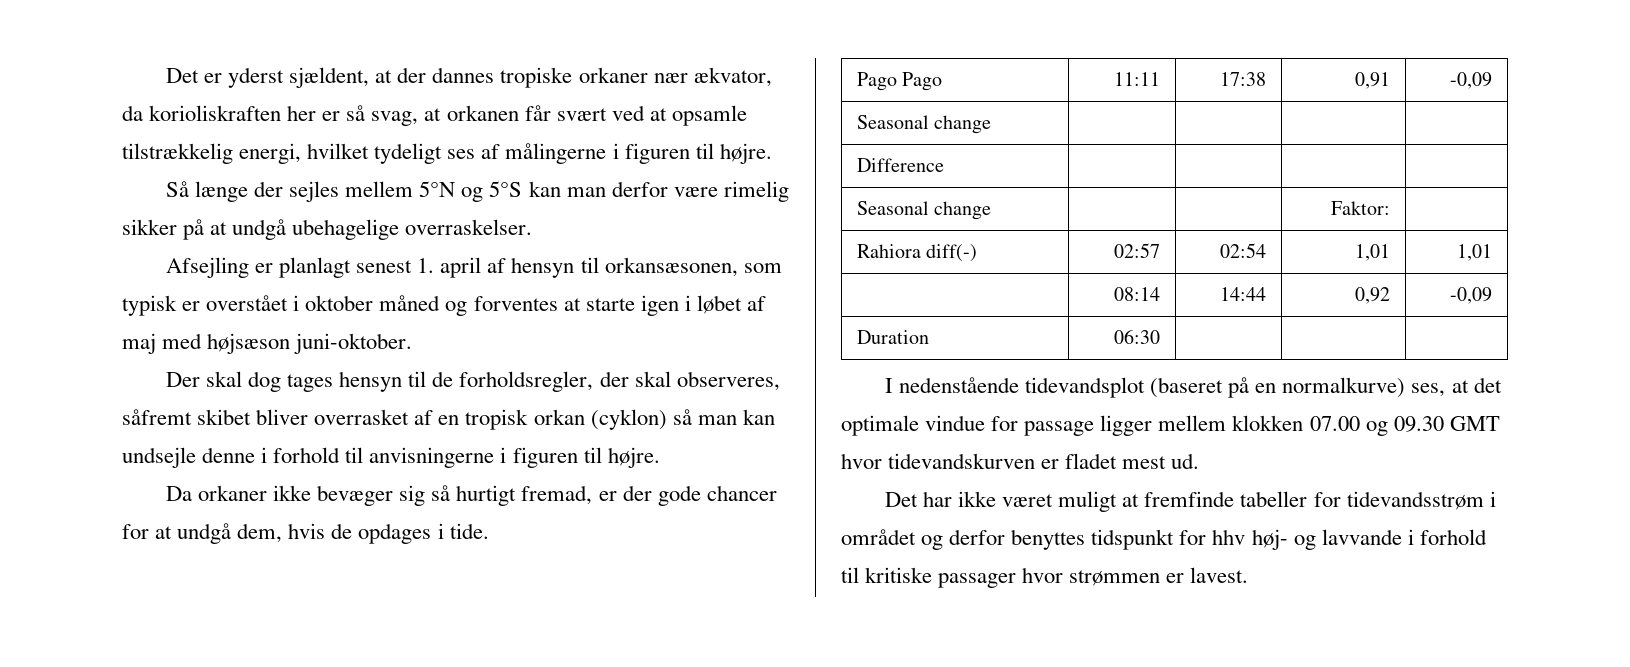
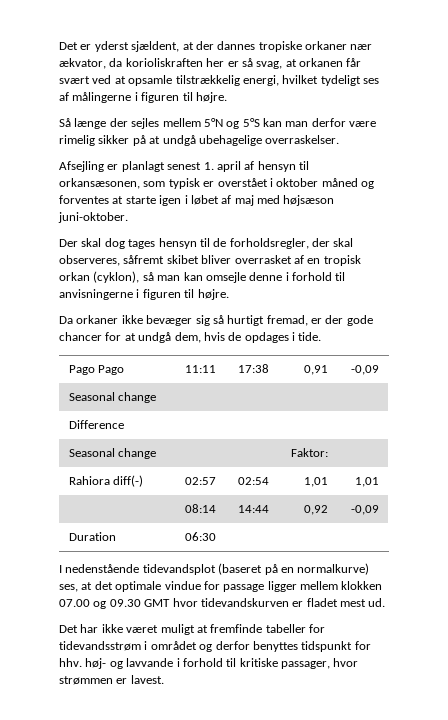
[590,409,667,430] (cyklon) -> [93,271,140,283] (cyklon),
[122,447,196,468] undsejle -> [205,272,246,283] omsejle
[1212,529,1246,545] hhv -> [59,658,82,667] hhv.
[938,573,1017,588] passager -> [281,661,330,669] passager,

